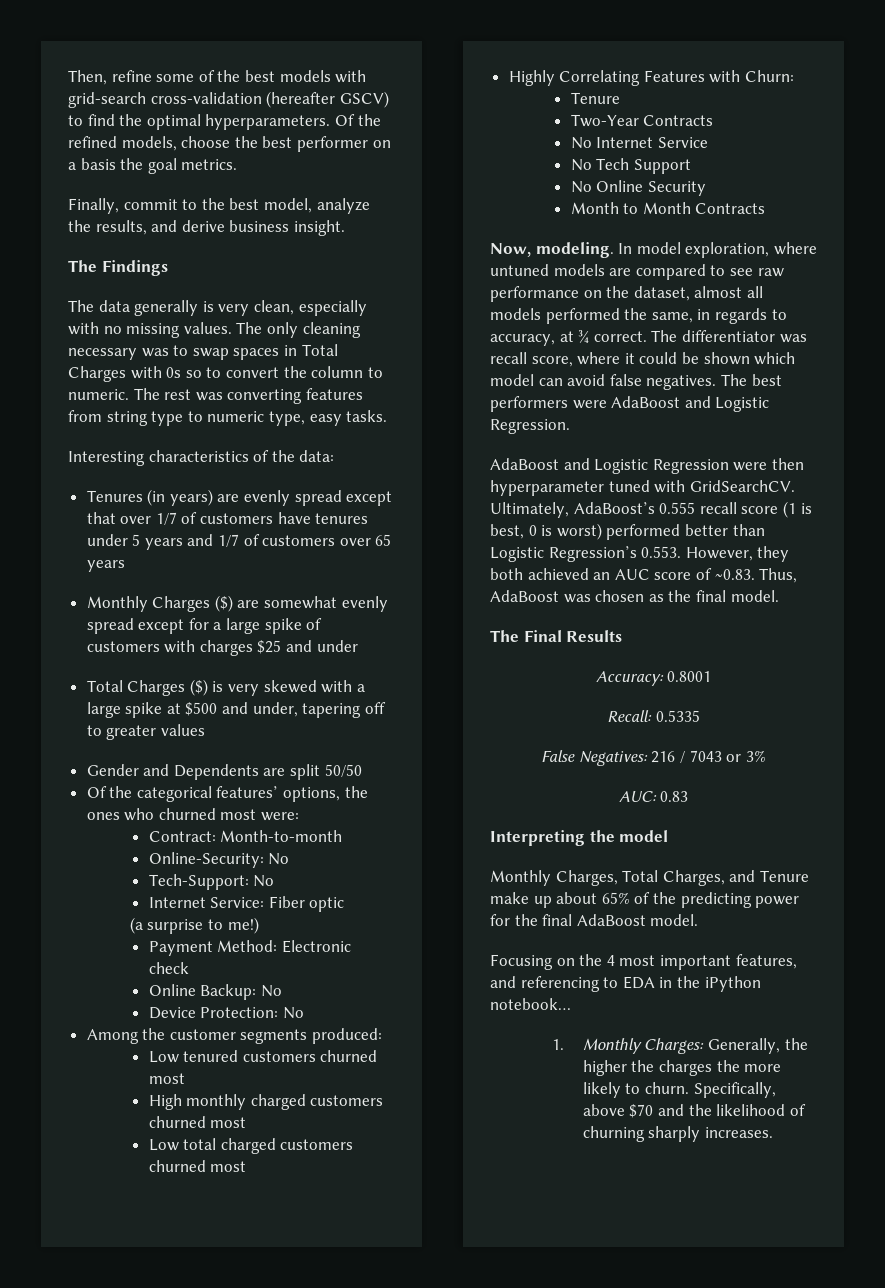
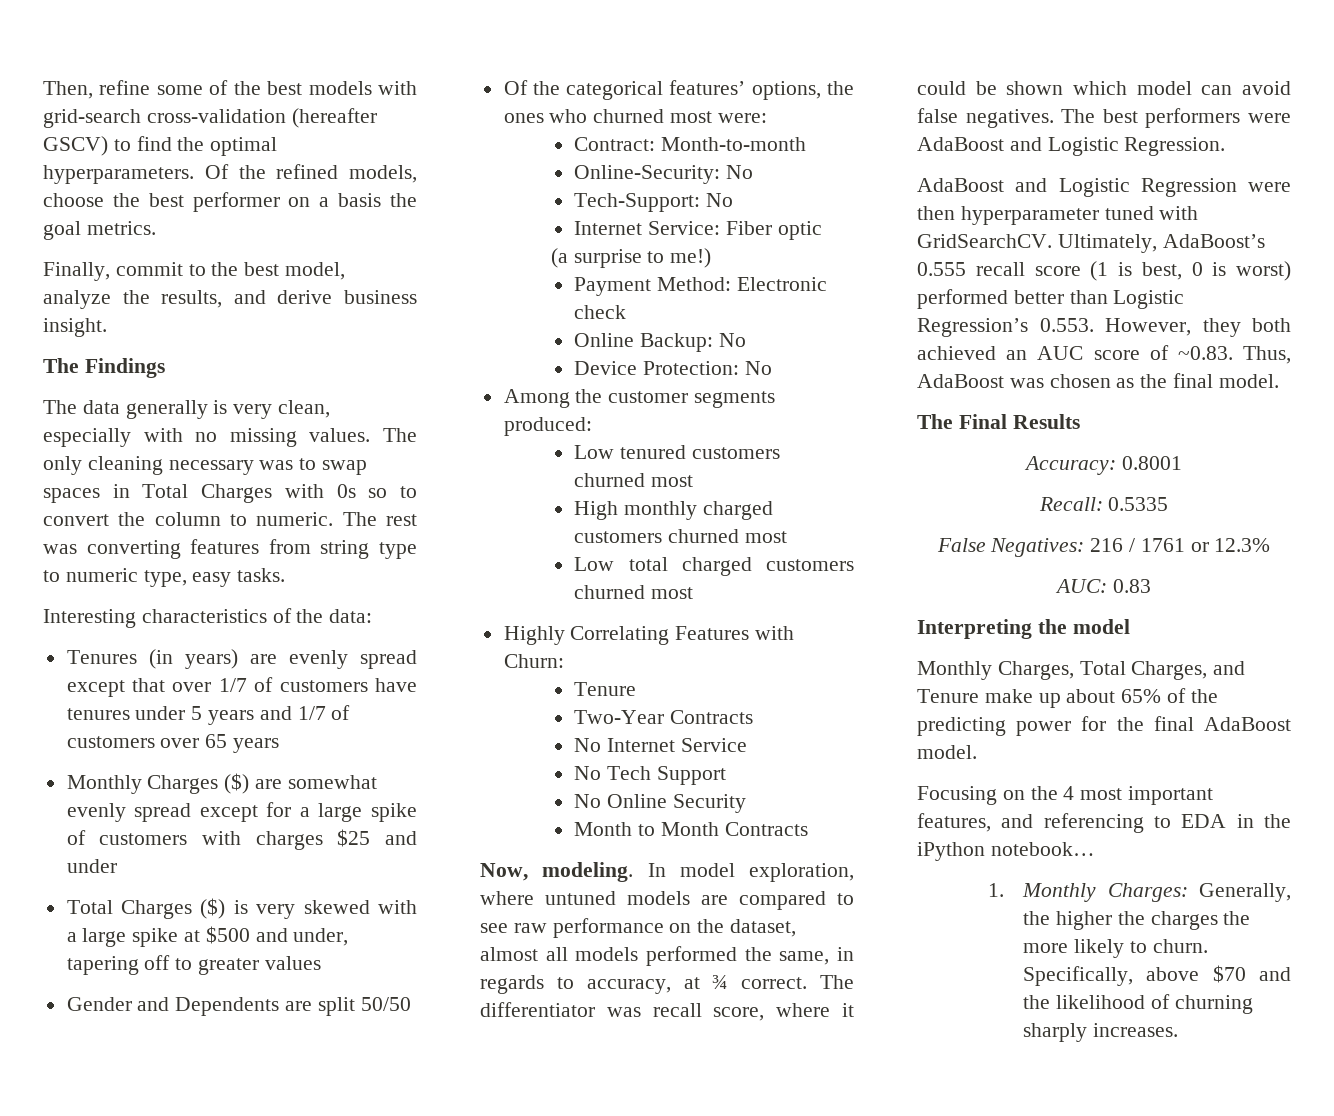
[689,750,766,762] 7043 or 3% -> [1140,538,1271,552] 1761 or 12.3%

